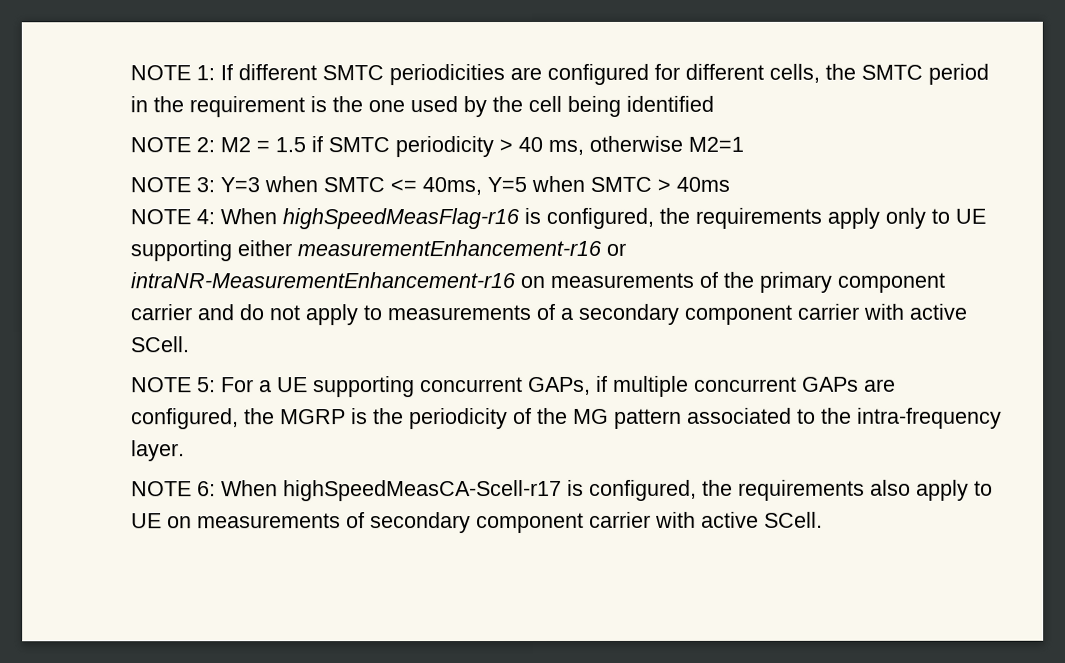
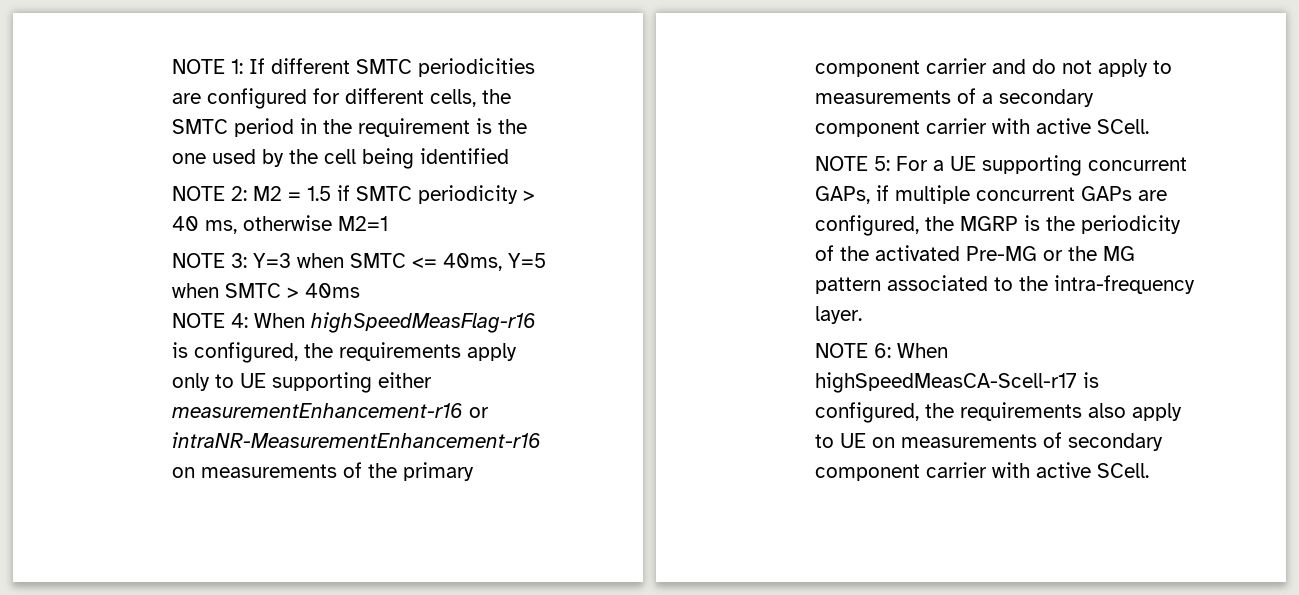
(569, 415) none -> [875,245,1098,261] activated Pre-MG or the

